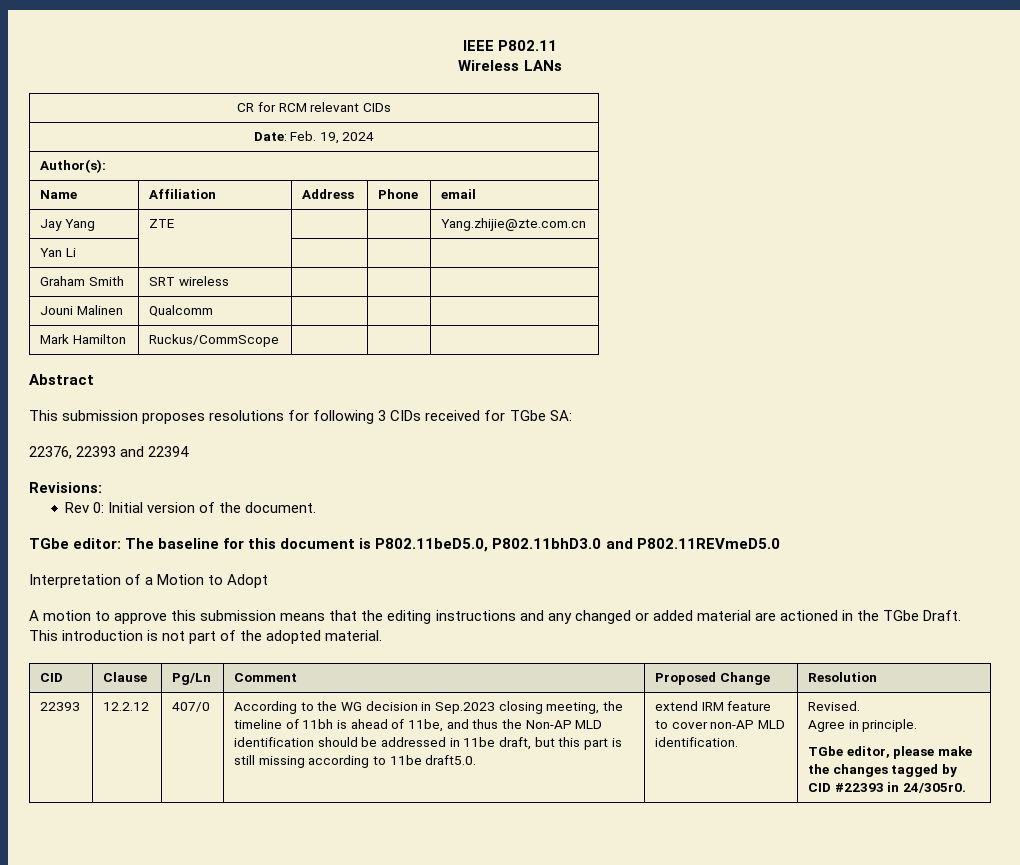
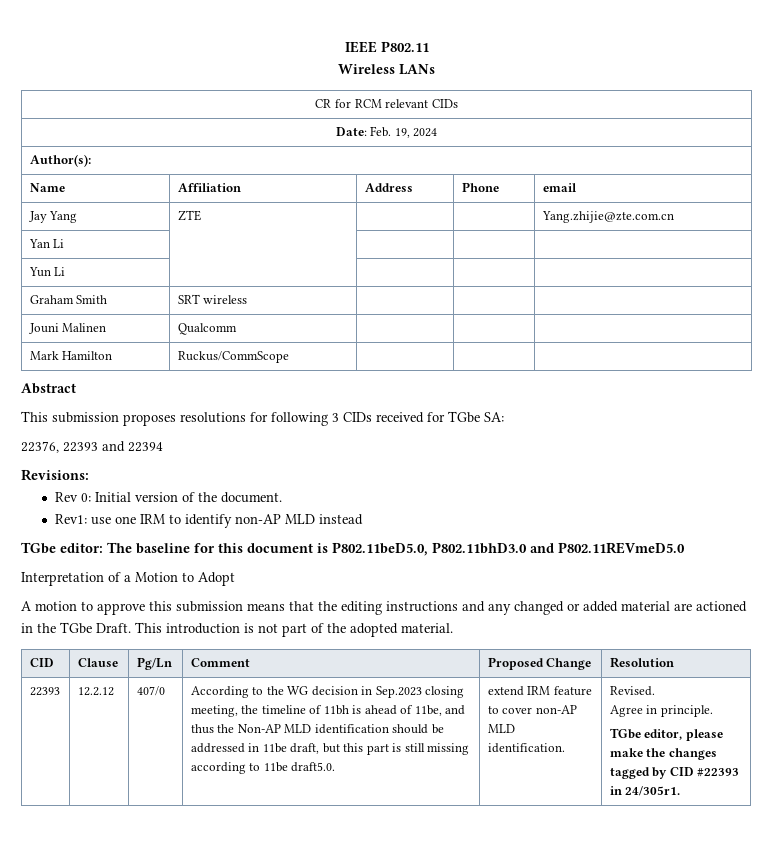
(76, 252) none -> [28,267,66,277] // Yun Li | | | |
(317, 507) none -> [54,514,363,528] // Rev1: use one IRM to identify non-AP MLD instead
[902,783,966,793] 24/305r0. -> [625,786,681,796] 24/305r1.

